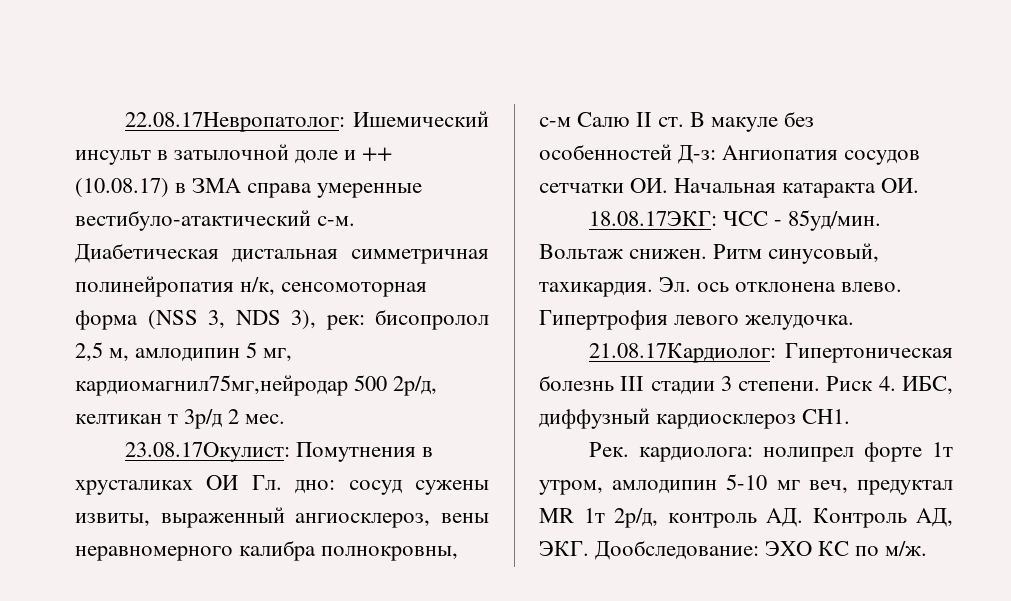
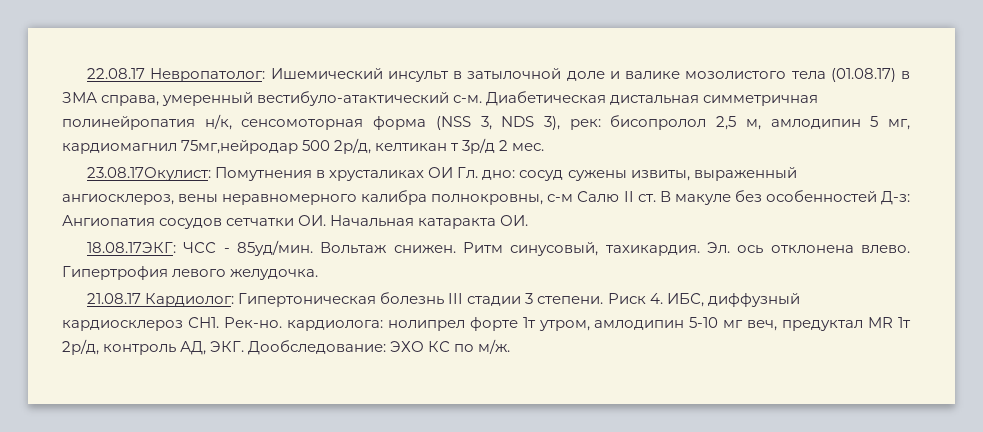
[124,112,345,132] 22.08.17Невропатолог: -> [87,68,266,82] 22.08.17 Невропатолог:
[362,147,393,161] [75,178,423,198] ++ (10.08.17) в ЗМА справа умеренные -> [625,68,910,82] [62,92,254,106] валике мозолистого тела (01.08.17) в ЗМА справа, умеренный
[75,375,348,396] кардиомагнил75мг,нейродар -> [62,140,299,154] кардиомагнил 75мг,нейродар
[588,343,776,363] 21.08.17Кардиолог: -> [87,293,235,307] 21.08.17 Кардиолог:
[588,442,629,457] // Рек. -> [223,317,282,328] Рек-но.
[766,508,907,528] АД. Контроль -> (177, 349) none

